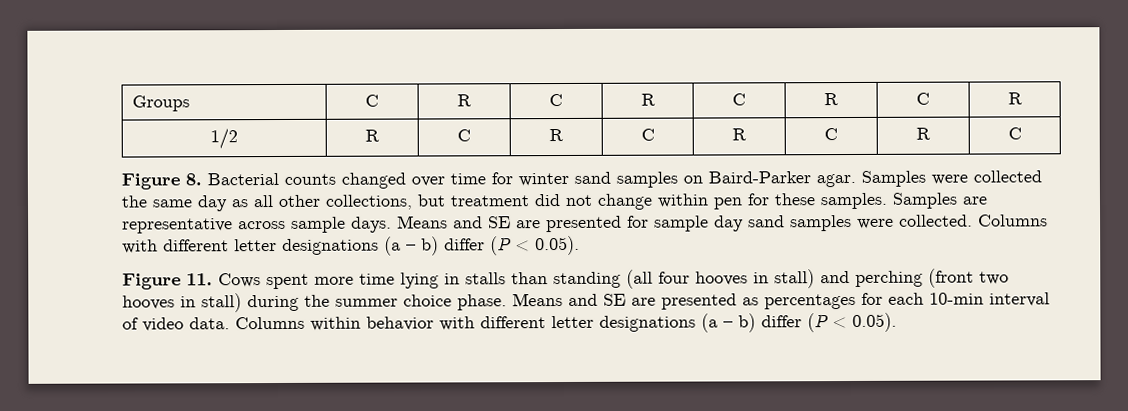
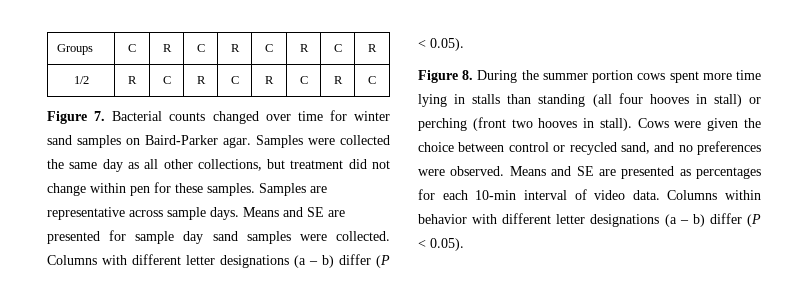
[185,173,202,186] 8. -> [94,111,106,121] 7.
[186,273,261,288] 11. Cows -> [462,70,666,83] 8. During the summer portion cows
[820,271,850,284] and -> [749,97,761,104] or
[201,293,507,313] stall) during the summer choice phase. -> [599,118,761,131] [418,141,761,155] [418,166,505,176] stall). Cows were given the choice between control or recycled sand, and no preferences were observed.

